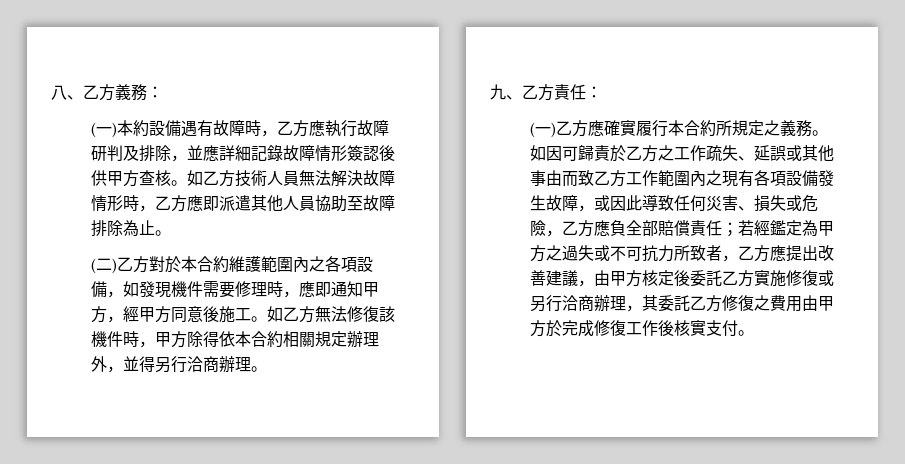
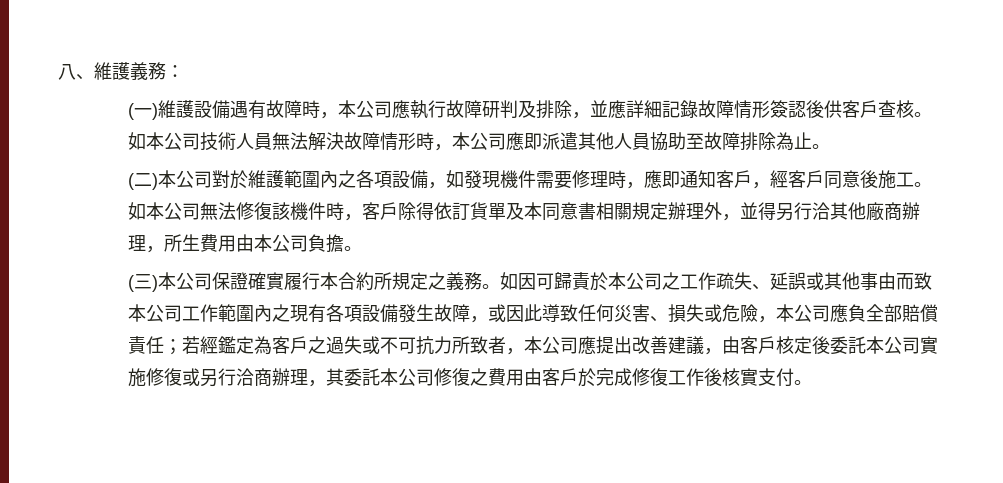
[83,84,115,101] 乙方 -> [94,62,130,80] 維護
[116,120,149,137] 本約 -> [158,100,195,118] 維護
[276,120,309,137] 乙方 -> [338,100,393,118] 本公司
[106,170,139,187] 甲方 -> [842,100,879,118] 客戶
[202,170,235,187] 乙方 -> [146,132,201,150] 本公司
[154,195,187,212] 乙方 -> [452,132,507,150] 本公司
[116,256,229,273] 乙方對於本合約 -> [158,170,249,189] 本公司對於
[362,282,379,297] [90,306,171,323] 甲方，經甲方 -> [716,170,825,189] 客戶，經客戶
[282,306,315,323] 乙方 -> [146,202,201,220] 本公司
[154,331,283,348] 甲方除得依本合約 -> [362,202,597,221] 客戶除得依訂貨單及本同意書
[202,356,267,373] [490,84,602,101] [529,120,604,138] 商辦理。 // 九、乙方責任： // (一)乙方應 -> [830,202,921,221] [128,234,363,253] [128,272,249,292] 其他廠商辦理，所生費用由本公司負擔。 // (三)本公司保證
[625,145,658,162] 乙方 -> [608,272,663,290] 本公司
[593,170,626,187] 乙方 -> [128,304,183,322] 本公司
[561,220,594,237] 乙方 -> [776,304,831,322] 本公司
[817,221,834,236] [529,245,546,262] 甲方 -> [272,336,309,354] 客戶
[737,245,770,262] 乙方 -> [524,336,579,354] 本公司
[609,270,642,287] 甲方 -> [740,336,777,354] 客戶
[721,270,754,287] 乙方 -> [866,336,921,354] 本公司
[689,295,722,312] 乙方 -> [380,368,435,386] 本公司
[817,296,834,311] [529,320,546,337] 甲方 -> [542,368,579,386] 客戶

